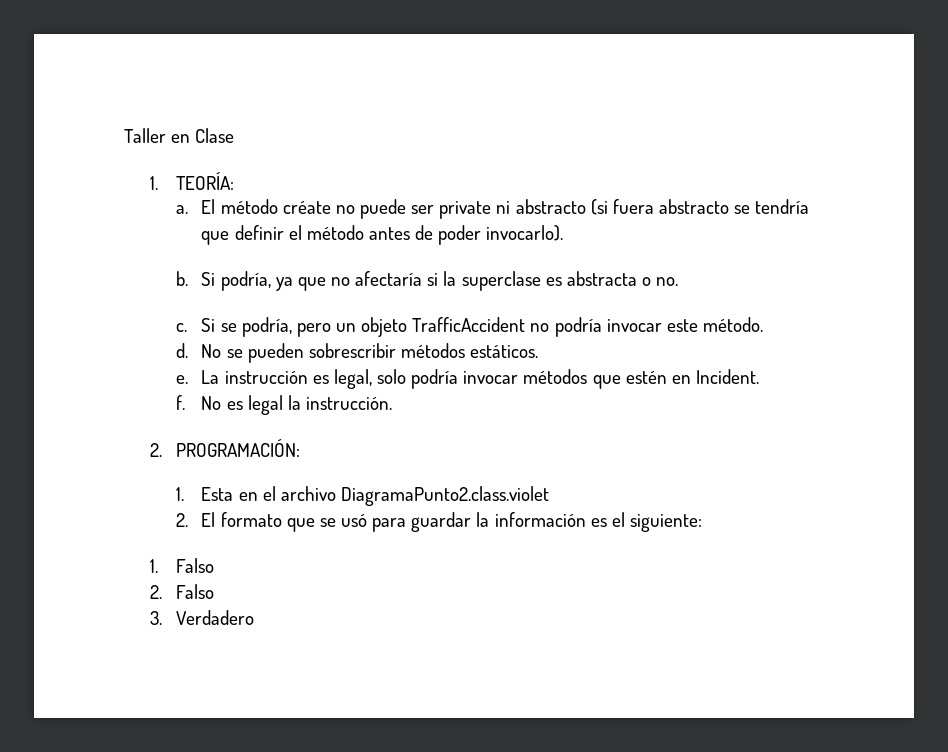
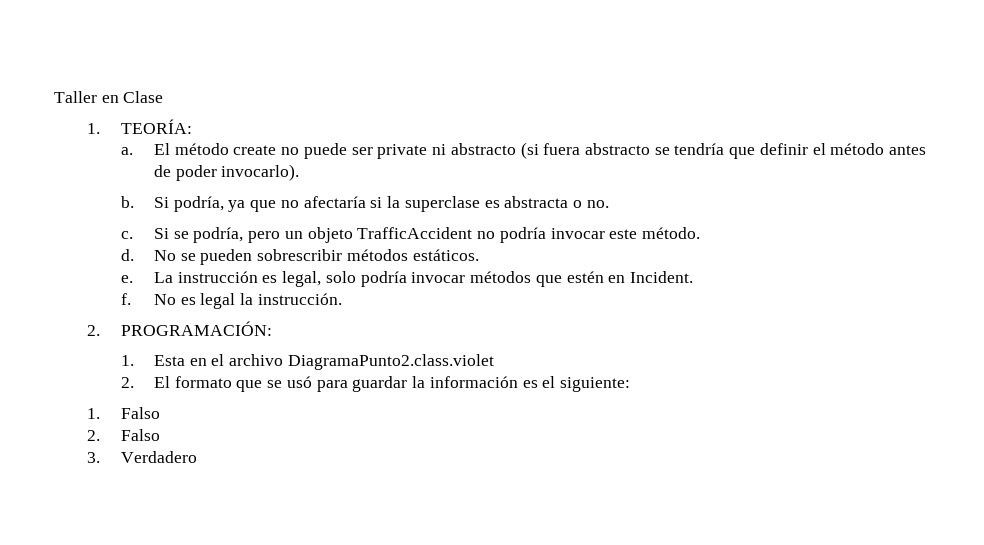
[282,201,331,214] créate -> [233,145,277,155] create

